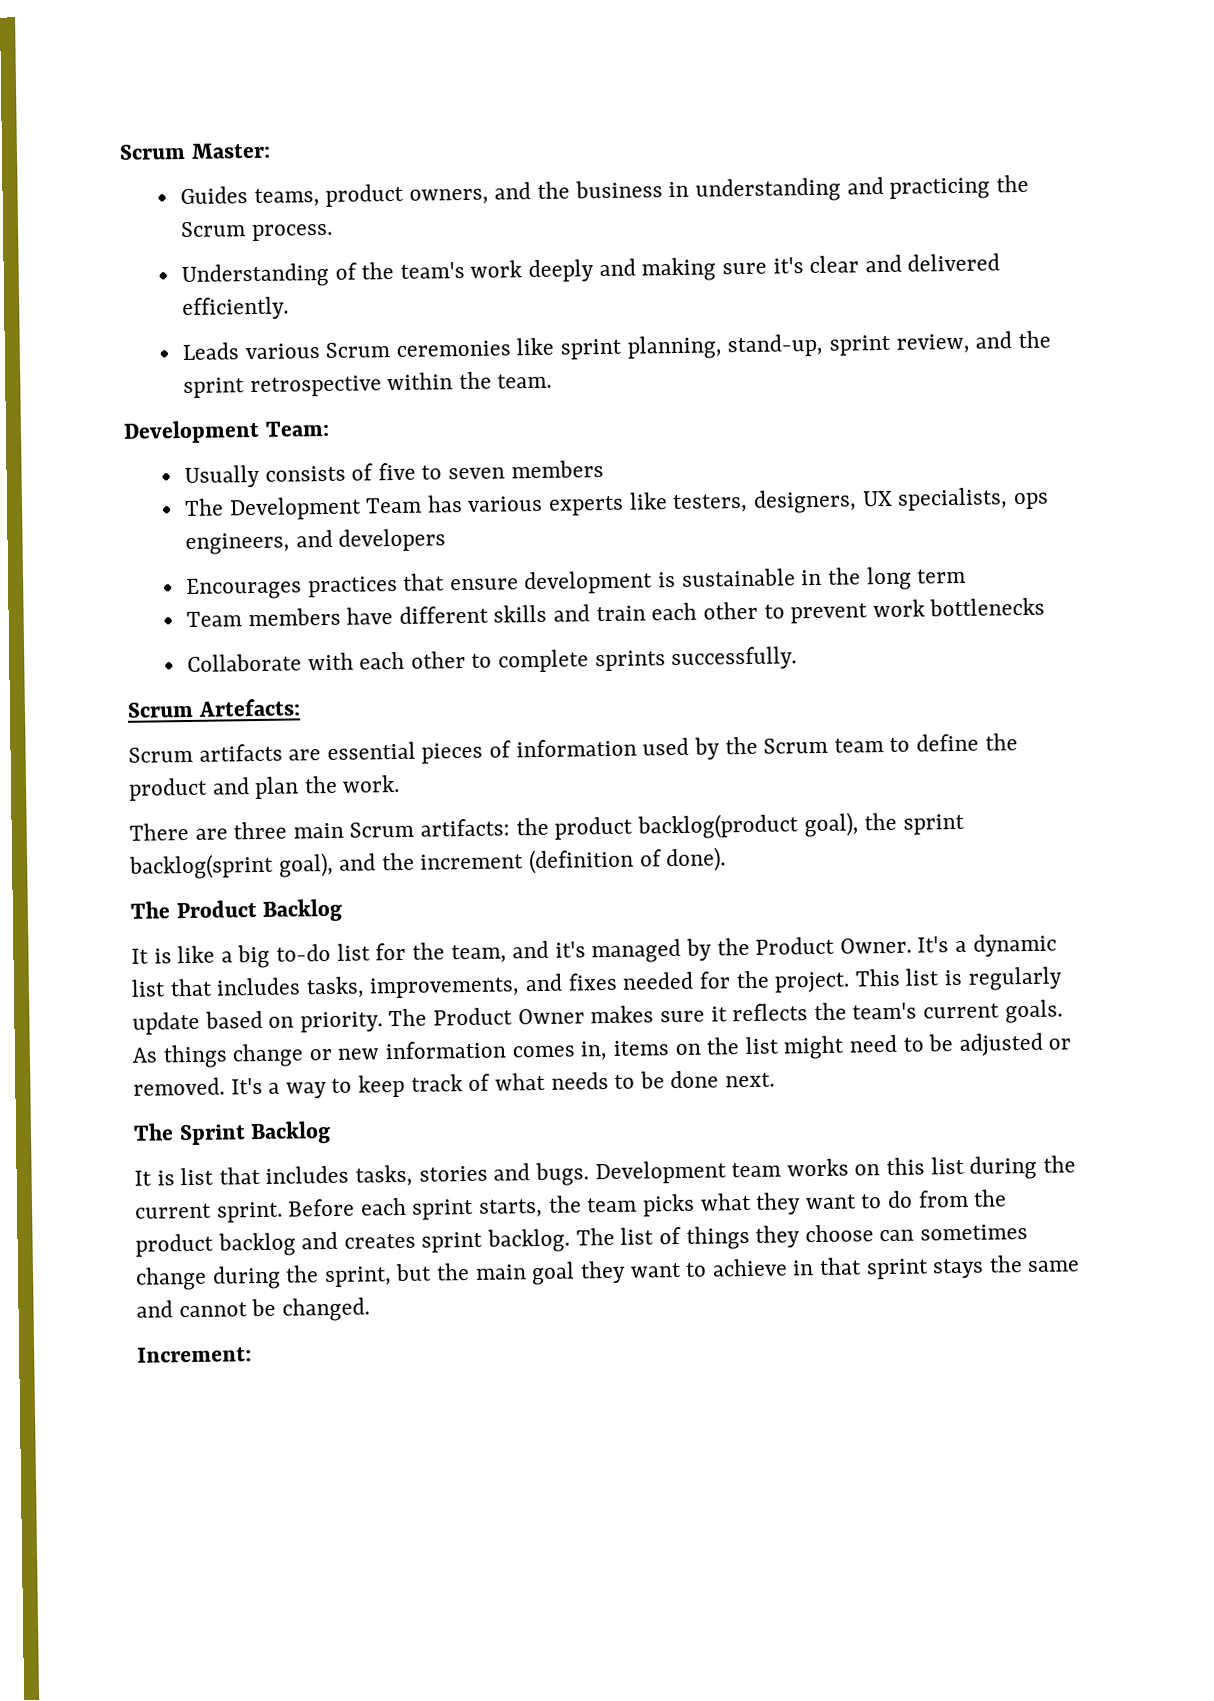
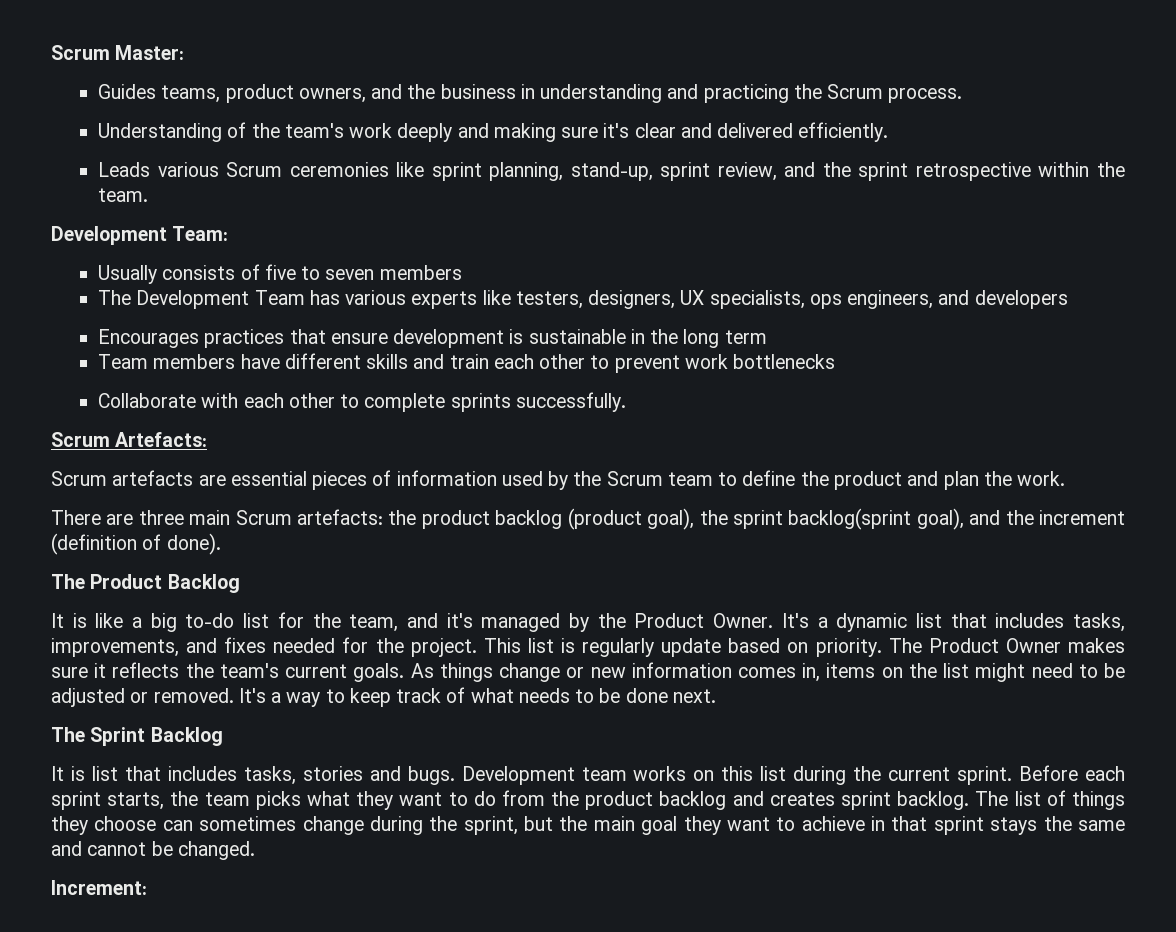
[198,743,283,762] artifacts -> [112,470,194,486] artefacts
[420,813,799,840] artifacts: the product backlog(product -> [297,508,642,530] artefacts: the product backlog (product

